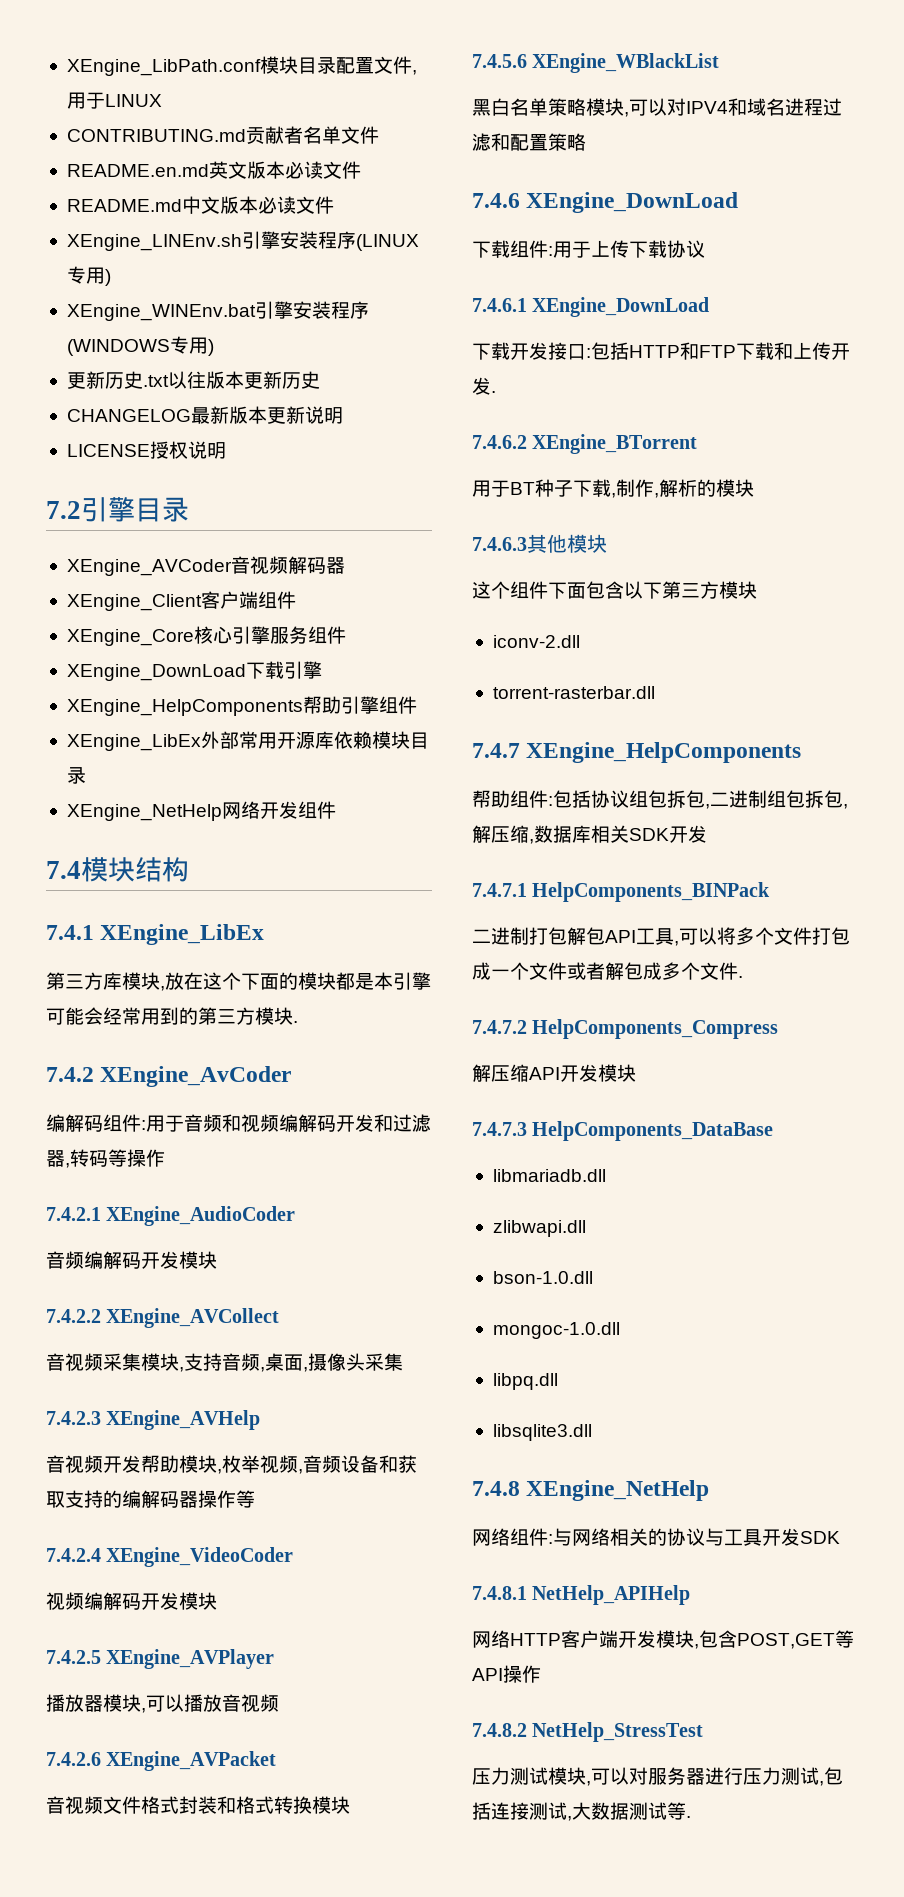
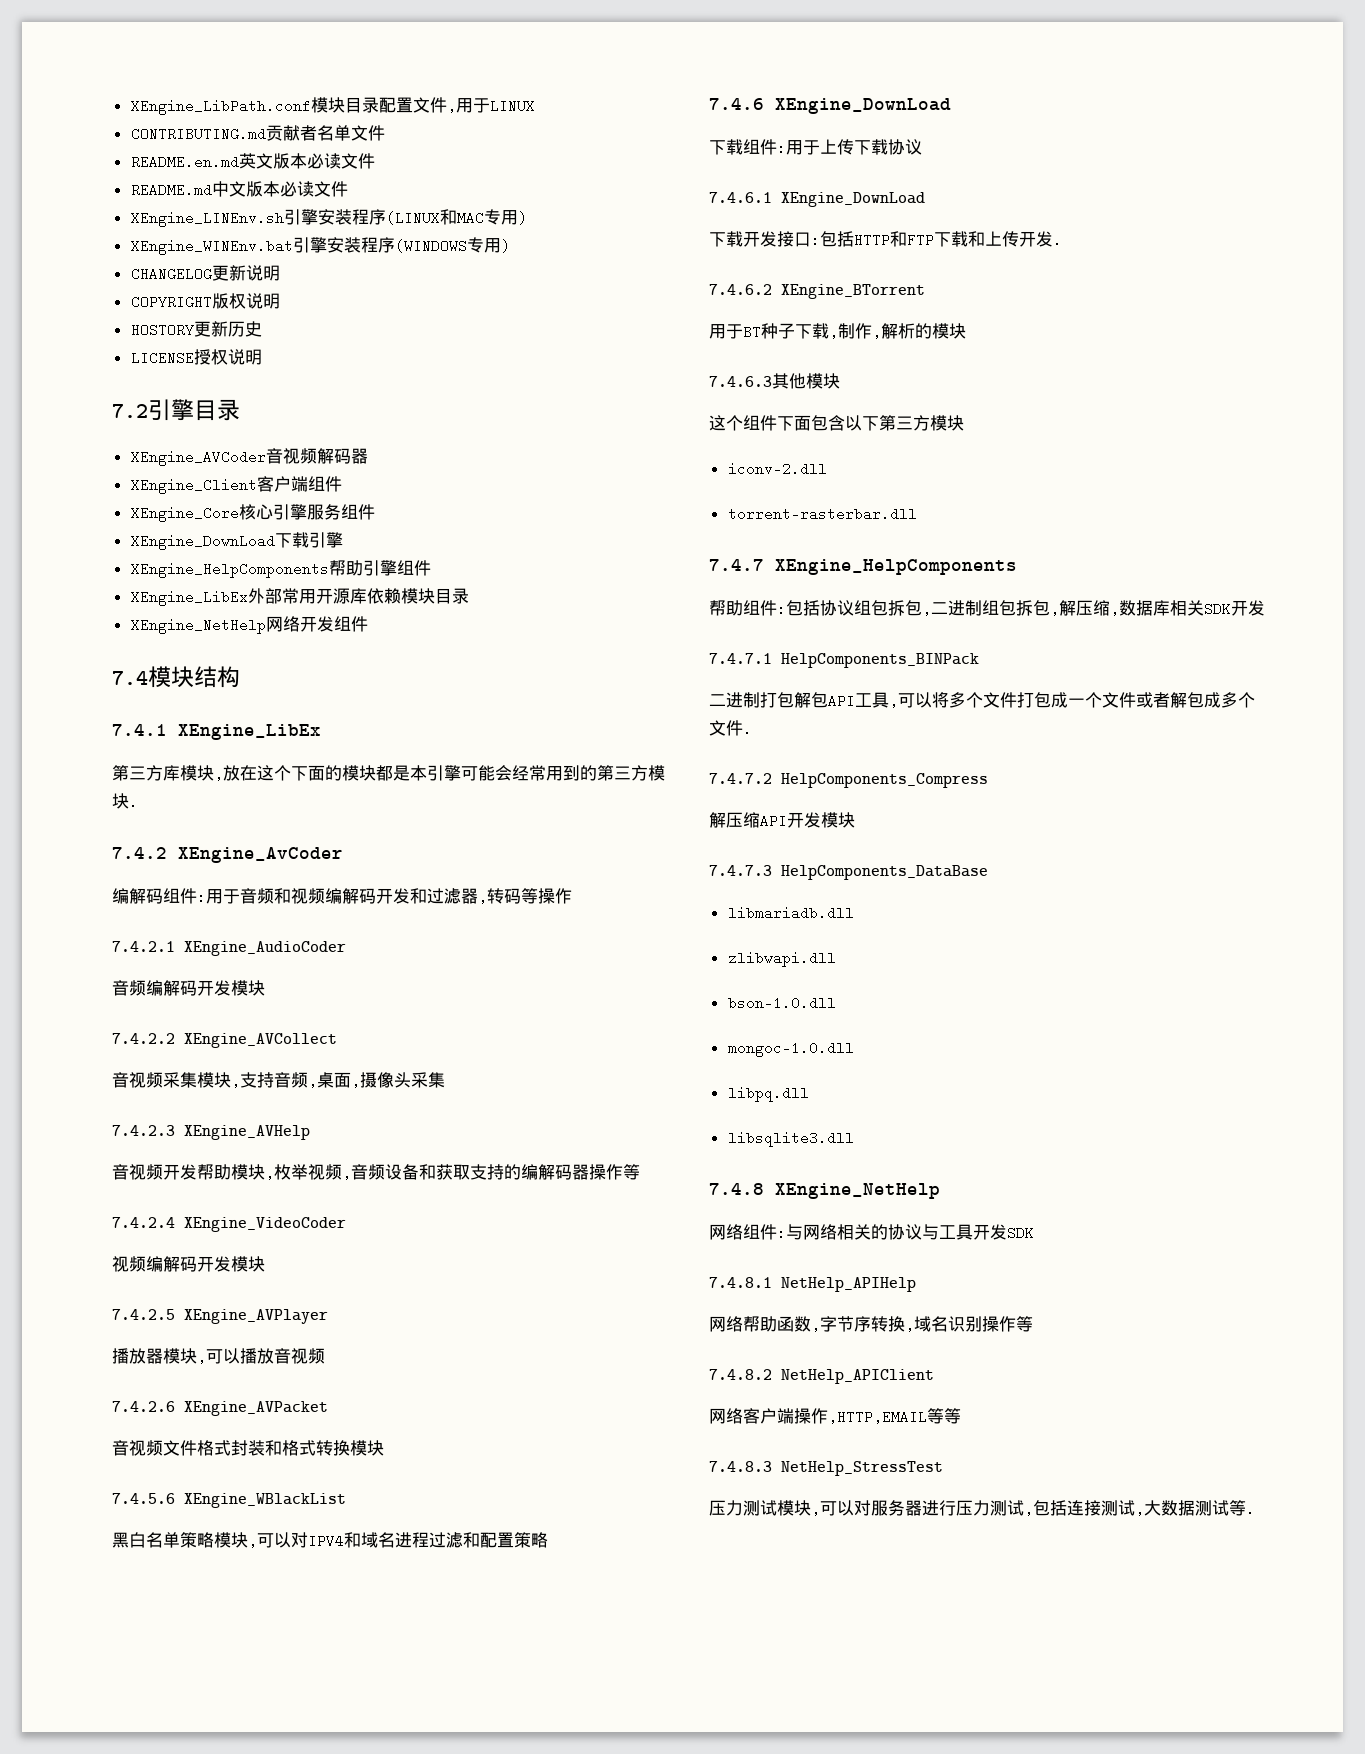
(419, 242) none -> [439,209,484,225] 和MAC
[66,371,320,389] [66,406,343,424] 更新历史.txt以往版本更新历史 // CHANGELOG最新版本更新说明 -> [130,265,280,281] [130,293,280,309] [130,321,262,337] CHANGELOG更新说明 // COPYRIGHT版权说明 // HOSTORY更新历史
[510,1630,854,1649] [472,1665,541,1683] [472,1723,527,1737] HTTP客户端开发模块,包含POST,GET等API操作 // 7.4.8.2 -> [743,1316,1033,1332] [709,1369,934,1384] [709,1408,961,1424] [709,1461,772,1472] 帮助函数,字节序转换,域名识别操作等 // 7.4.8.2 NetHelp_APIClient // 网络客户端操作,HTTP,EMAIL等等 // 7.4.8.3

